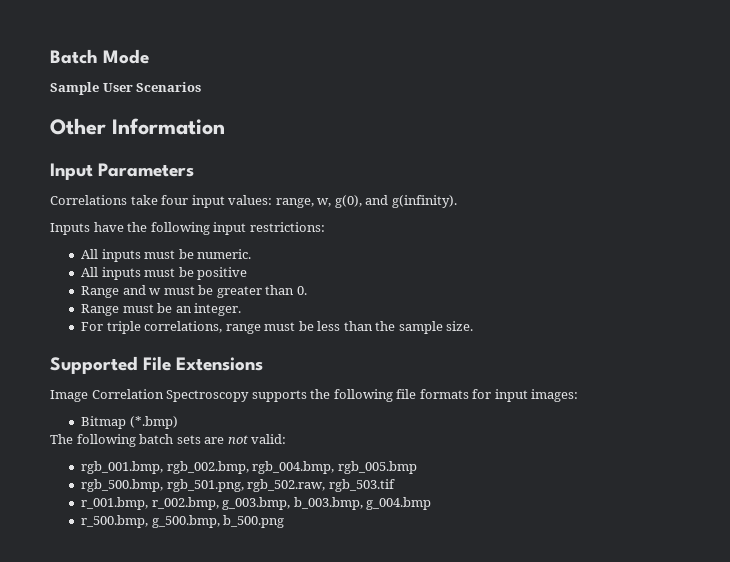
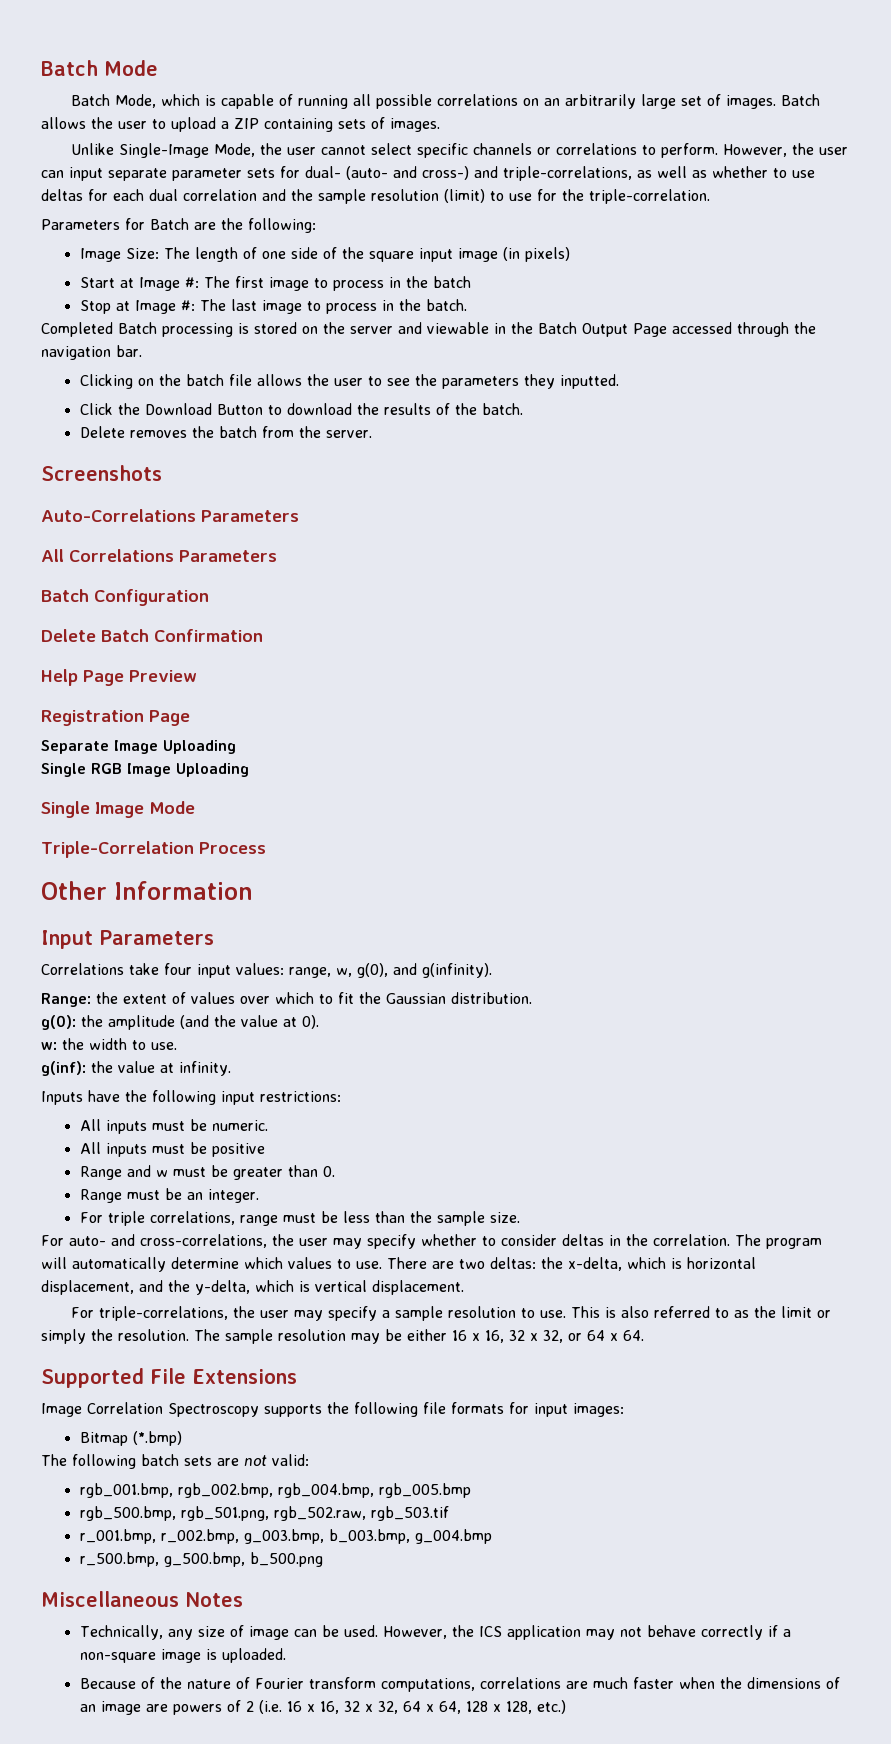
[50,82,202,95] Sample User Scenarios -> [71,94,821,109] [41,117,440,132] [71,143,849,158] [41,166,815,181] [41,189,710,204] [41,218,316,233] [79,247,570,262] [79,276,471,291] [79,299,467,314] [41,322,816,337] [41,345,142,360] [79,374,619,389] [79,403,523,415] [79,426,372,438] [41,465,162,481] [41,509,299,522] [41,549,277,562] [41,589,209,606] [41,629,263,642] [41,669,197,686] [41,710,190,726] [41,740,236,754] [41,763,249,777] [41,801,195,818] [41,841,266,858] Batch Mode, which is capable of running all possible correlations on an arbitrarily large set of images. Batch allows the user to upload a ZIP containing sets of images. // Unlike Single-Image Mode, the user cannot select specific channels or correlations to perform. However, the user can input separate parameter sets for dual- (auto- and cross-) and triple-correlations, as well as whether to use deltas for each dual correlation and the sample resolution (limit) to use for the triple-correlation. // Parameters for Batch are the following: // Image Size: The length of one side of the square input image (in pixels) // Start at Image #: The first image to process in the batch // Stop at Image #: The last image to process in the batch. // Completed Batch processing is stored on the server and viewable in the Batch Output Page accessed through the navigation bar. // Clicking on the batch file allows the user to see the parameters they inputted. // Click the Download Button to download the results of the batch. // Delete removes the batch from the server. // Screenshots // Auto-Correlations Parameters // All Correlations Parameters // Batch Configuration // Delete Batch Confirmation // Help Page Preview // Registration Page // Separate Image Uploading // Single RGB Image Uploading // Single Image Mode // Triple-Correlation Process
(457, 201) none -> [41,992,532,1007] [41,1015,319,1030] [41,1038,177,1050] [41,1061,231,1076] // Range: the extent of values over which to fit the Gaussian distribution. // g(0): the amplitude (and the value at 0). // w: the width to use. // g(inf): the value at infinity.
(474, 326) none -> [41,1234,822,1249] [41,1257,756,1272] [41,1280,464,1295] [71,1306,832,1321] [41,1329,644,1344] // For auto- and cross-correlations, the user may specify whether to consider deltas in the correlation. The program will automatically determine which values to use. There are two deltas: the x-delta, which is horizontal displacement, and the y-delta, which is vertical displacement. // For triple-correlations, the user may specify a sample resolution to use. This is also referred to as the limit or simply the resolution. The sample resolution may be either 16 x 16, 32 x 32, or 64 x 64.
(285, 521) none -> [41,1591,243,1607] [79,1625,791,1640] [79,1648,286,1663] [79,1677,840,1692] [79,1700,566,1715] // Miscellaneous Notes // Technically, any size of image can be used. However, the ICS application may not behave correctly if a non-square image is uploaded. // Because of the nature of Fourier transform computations, correlations are much faster when the dimensions of an image are powers of 2 (i.e. 16 x 16, 32 x 32, 64 x 64, 128 x 128, etc.)

